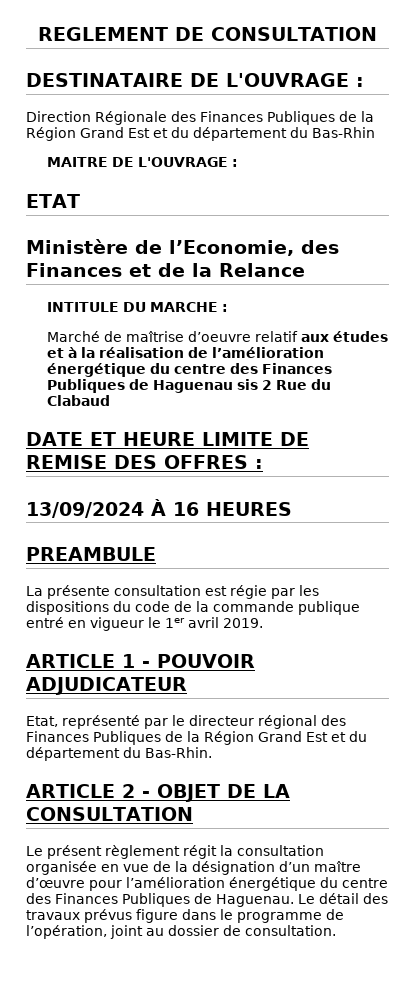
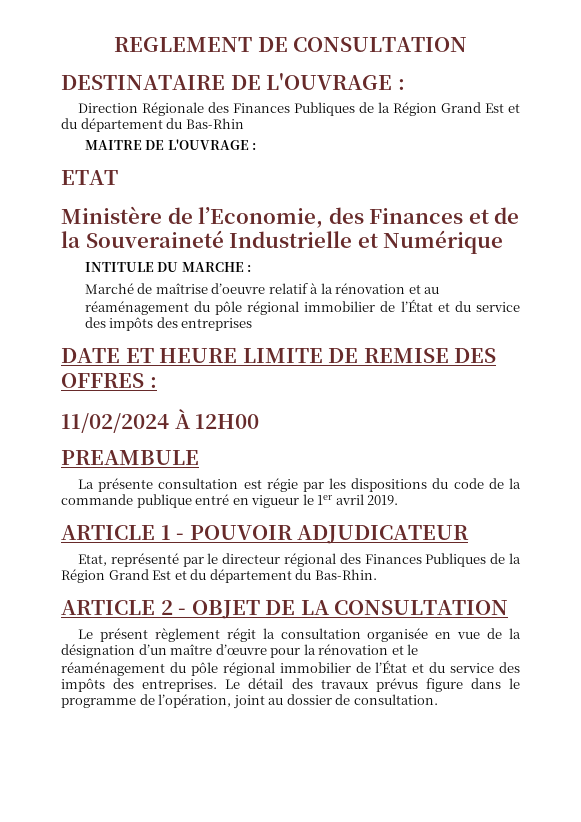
[219,263,305,277] Relance -> [85,230,504,254] Souveraineté Industrielle et Numérique
[301,331,389,342] [47,347,325,358] [47,363,333,377] [47,379,332,393] [47,395,111,406] aux études et à la réalisation de l’amélioration énergétique du centre des Finances Publiques de Haguenau sis 2 Rue du Clabaud -> [310,283,440,294] [84,299,520,315] [84,317,253,331] à la rénovation et au réaménagement du pôle régional immobilier de l’État et du service des impôts des entreprises
[26,499,292,518] 13/09/2024 À 16 HEURES -> [61,409,260,433] 11/02/2024 À 12H00
[126,877,388,891] [26,893,294,907] l’amélioration énergétique du centre des Finances Publiques de Haguenau. -> [303,644,419,655] [61,660,520,676] [61,678,218,692] la rénovation et le réaménagement du pôle régional immobilier de l’État et du service des impôts des entreprises.

